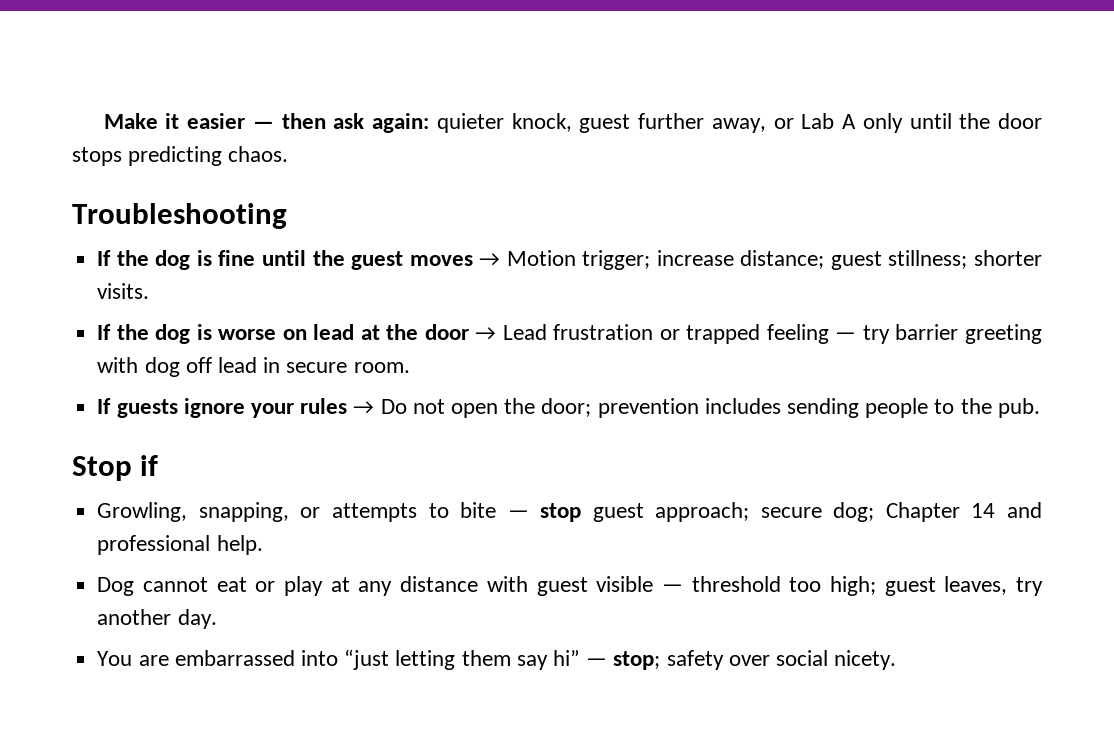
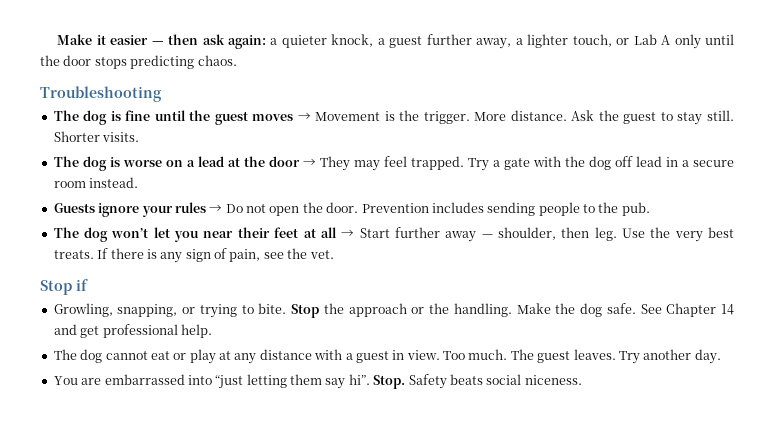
(430, 123) none -> [270,38,278,45] a
(572, 122) none -> [377,38,385,45] a
(766, 125) none -> [515,34,612,48] a lighter touch,
[97,250,149,266] If the -> [53,110,79,121] The
[506,250,1043,270] Motion trigger; increase distance; guest stillness; shorter -> [315,110,735,125] [53,131,100,142] Movement is the trigger. More distance. Ask the guest to stay still. Shorter
[97,324,149,340] If the -> [53,156,79,167] The
(307, 334) none -> [186,160,195,167] a
[502,324,1042,344] [97,357,410,377] [97,398,178,418] Lead frustration or trapped feeling — try barrier greeting with dog off lead in secure room. // If guests -> [319,156,734,171] [53,177,139,188] [53,203,95,213] They may feel trapped. Try a gate with the dog off lead in a secure room instead. // Guests
[541,398,699,418] door; prevention -> [326,202,429,213] door. Prevention
(1040, 408) none -> [53,227,734,242] [53,248,334,263] // The dog won’t let you near their feet at all → Start further away — shoulder, then leg. Use the very best treats. If there is any sign of pain, see the vet.
[331,502,875,522] attempts to bite — stop guest approach; secure dog; -> [199,303,662,318] trying to bite. Stop the approach or the handling. Make the dog safe. See
(1042, 510) none -> [80,326,100,338] get
[97,577,135,596] Dog -> [53,349,103,363] The dog
[536,576,1044,596] guest visible — threshold too high; guest leaves, try -> [345,349,640,364] a guest in view. Too much. The guest leaves. Try
[552,650,897,670] hi” — stop; safety over social nicety. -> [348,374,582,389] hi”. Stop. Safety beats social niceness.

